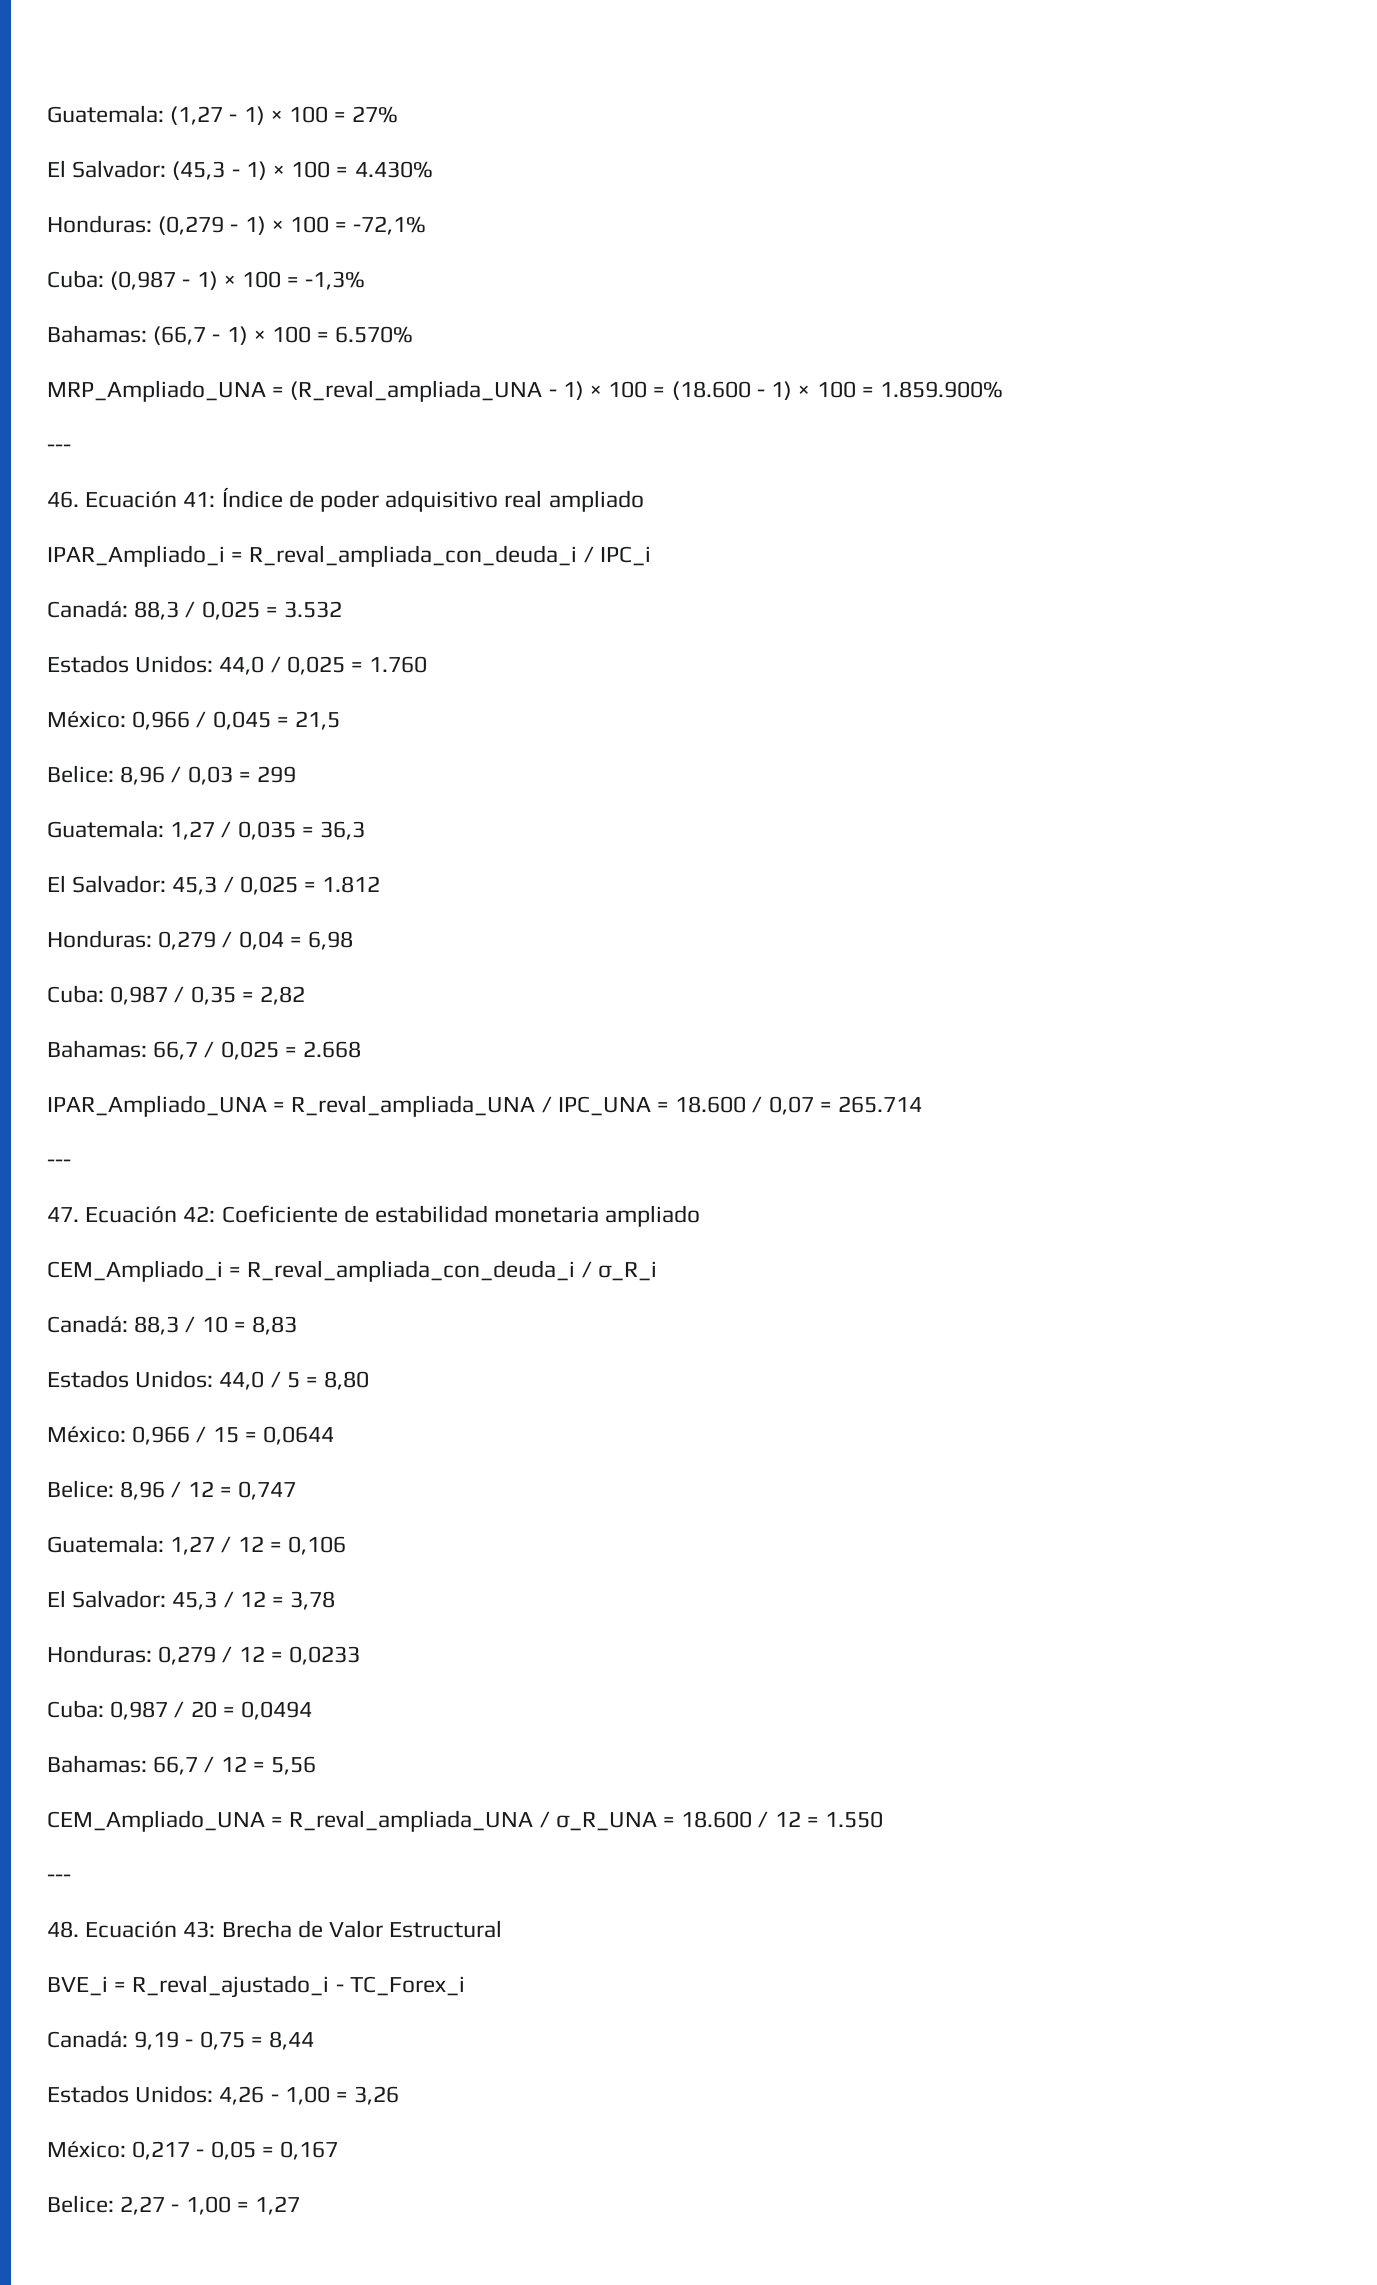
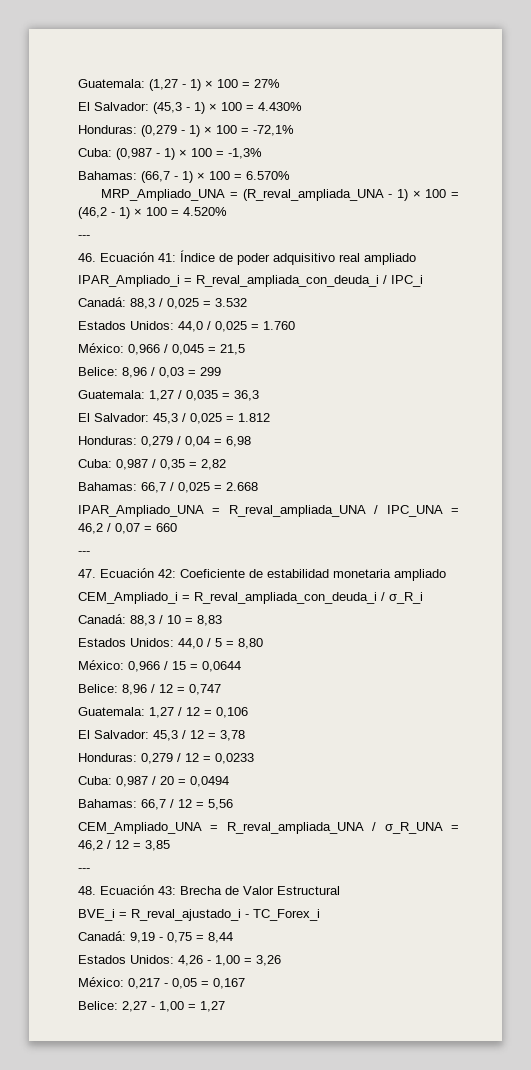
[671,381,1003,400] (18.600 - 1) × 100 = 1.859.900% -> [78,207,227,219] (46,2 - 1) × 100 = 4.520%
[675,1096,747,1113] 18.600 -> [78,523,103,534] 46,2
[838,1096,923,1113] 265.714 -> [156,523,177,532] 660
[681,1811,884,1828] 18.600 / 12 = 1.550 -> [78,840,170,851] 46,2 / 12 = 3,85

